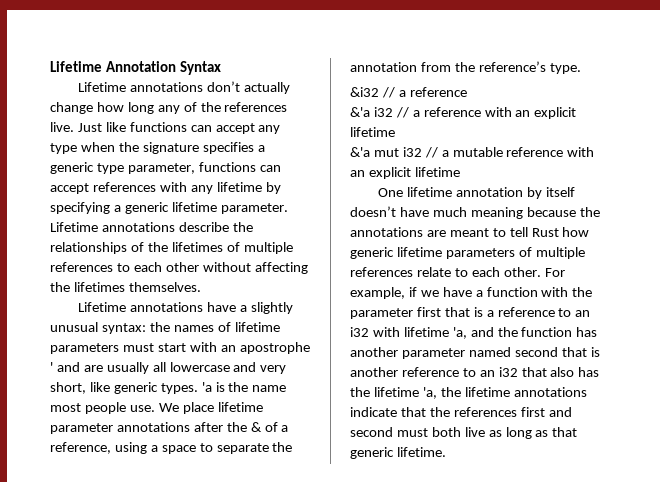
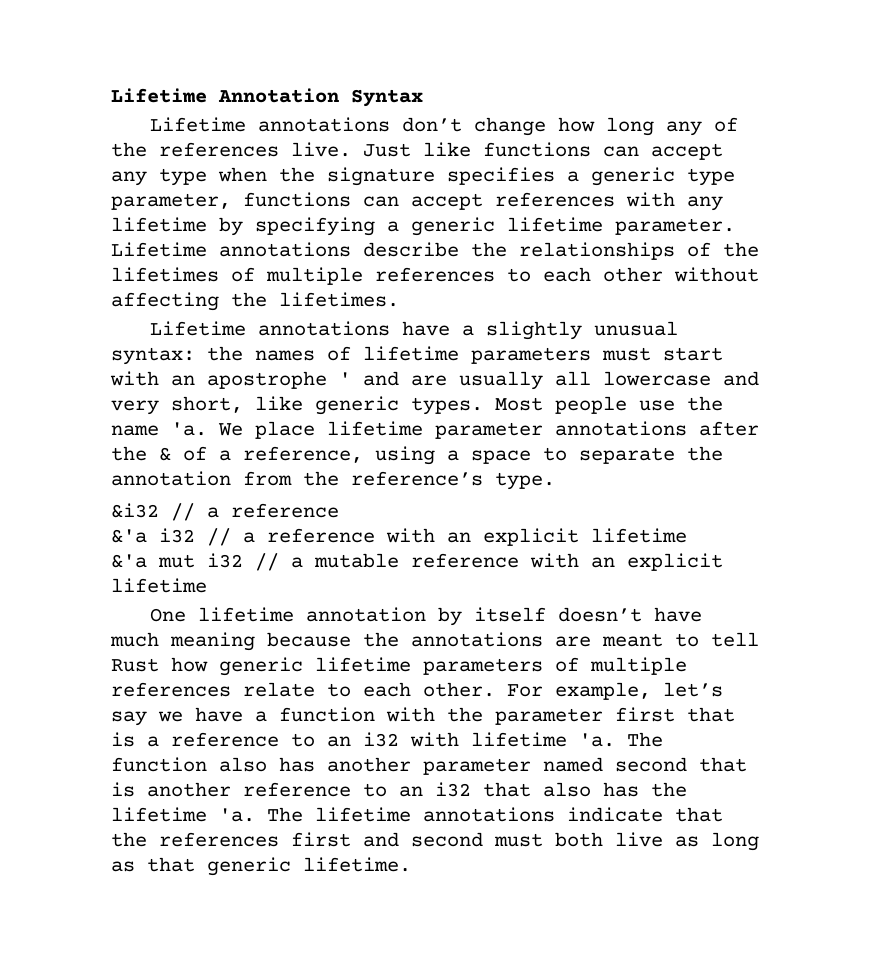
[243,82,290,94] actually -> (463, 124) none
[73,282,201,292] lifetimes themselves. -> [279,292,399,307] lifetimes.
[201,382,287,392] [50,402,155,414] 'a is the name most people use. -> [495,396,723,414] [111,422,207,436] Most people use the name 'a.
[408,287,417,297] if -> [663,682,723,697] [111,711,147,726] let’s say
[452,327,573,339] 'a, and the function -> [579,732,663,747] [111,757,267,772] 'a. The function also
[422,387,461,399] 'a, the -> [219,807,303,822] 'a. The

